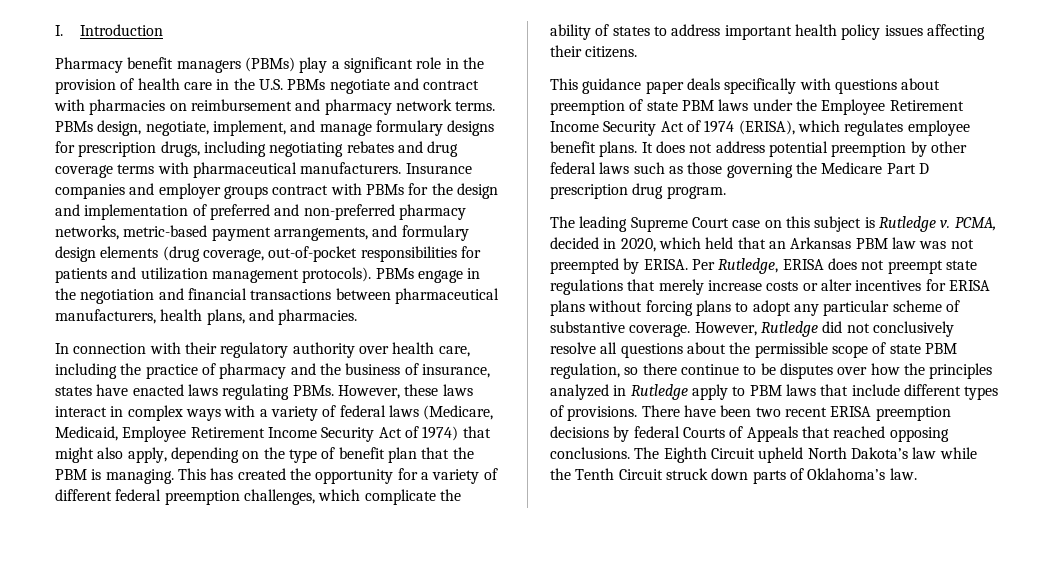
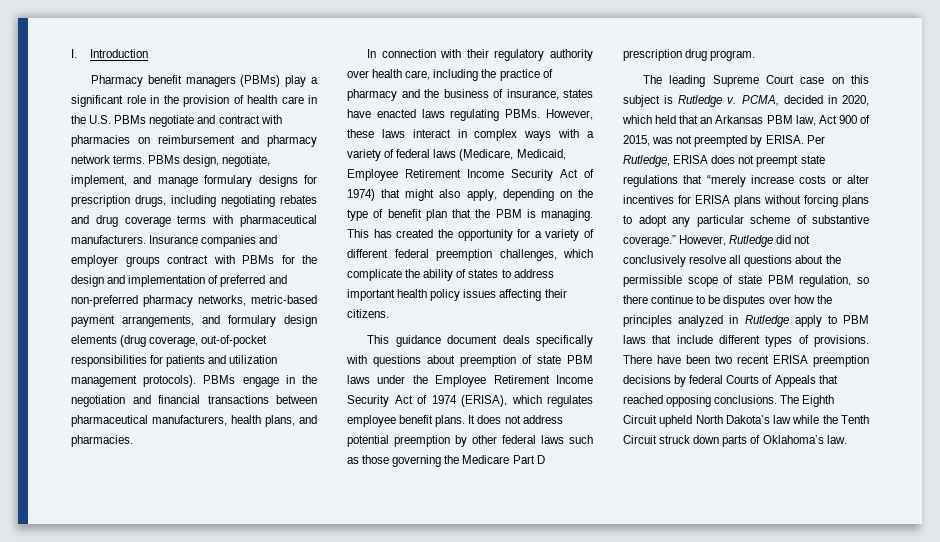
[645,81,684,94] paper -> [447,335,498,344] document
[891,237,916,249] law -> [795,115,870,126] [623,135,650,146] law, Act 900 of 2015,
[658,279,704,295] merely -> [706,175,746,187] “merely
[629,324,691,337] coverage. -> [623,235,676,247] coverage.”

